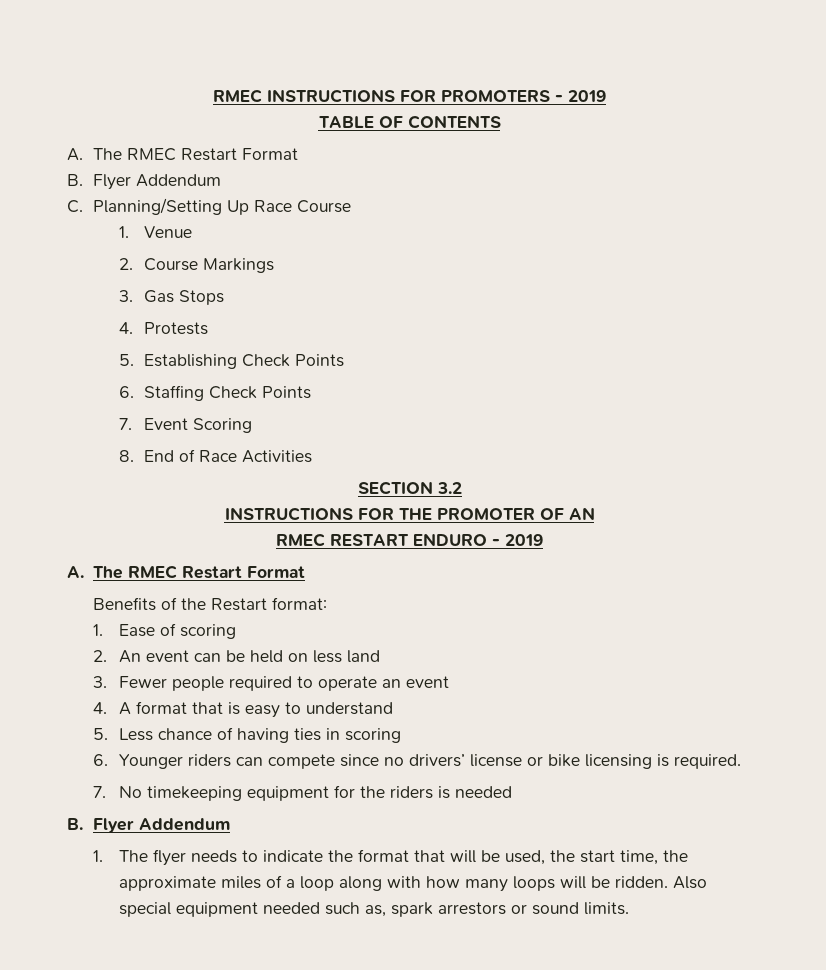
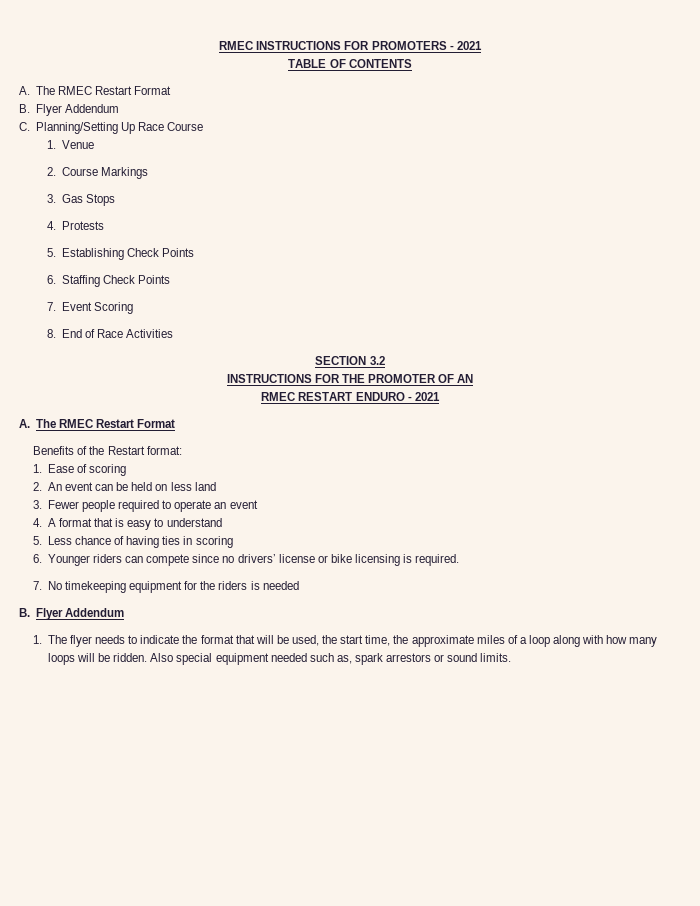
[568,90,606,102] 2019 -> [456,41,482,50] 2021
[505,534,543,546] 2019 -> [414,392,440,401] 2021

